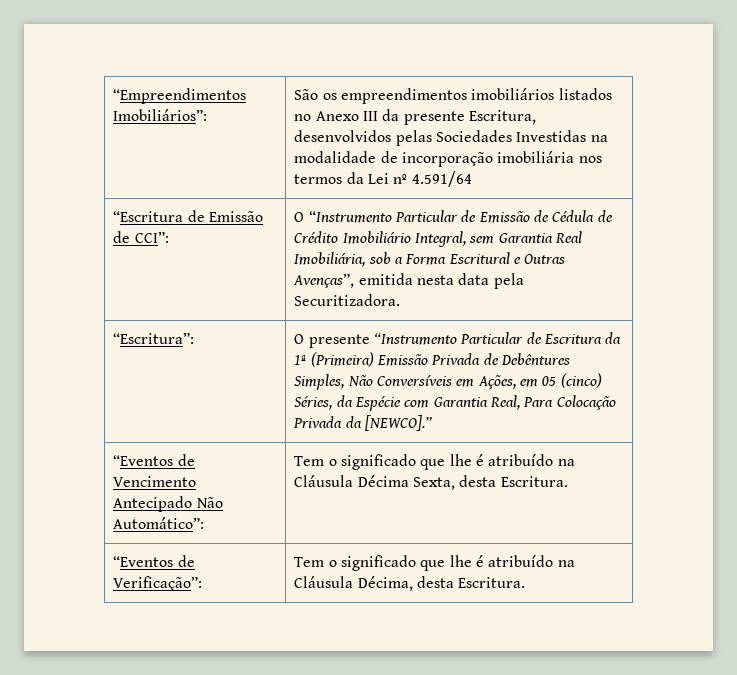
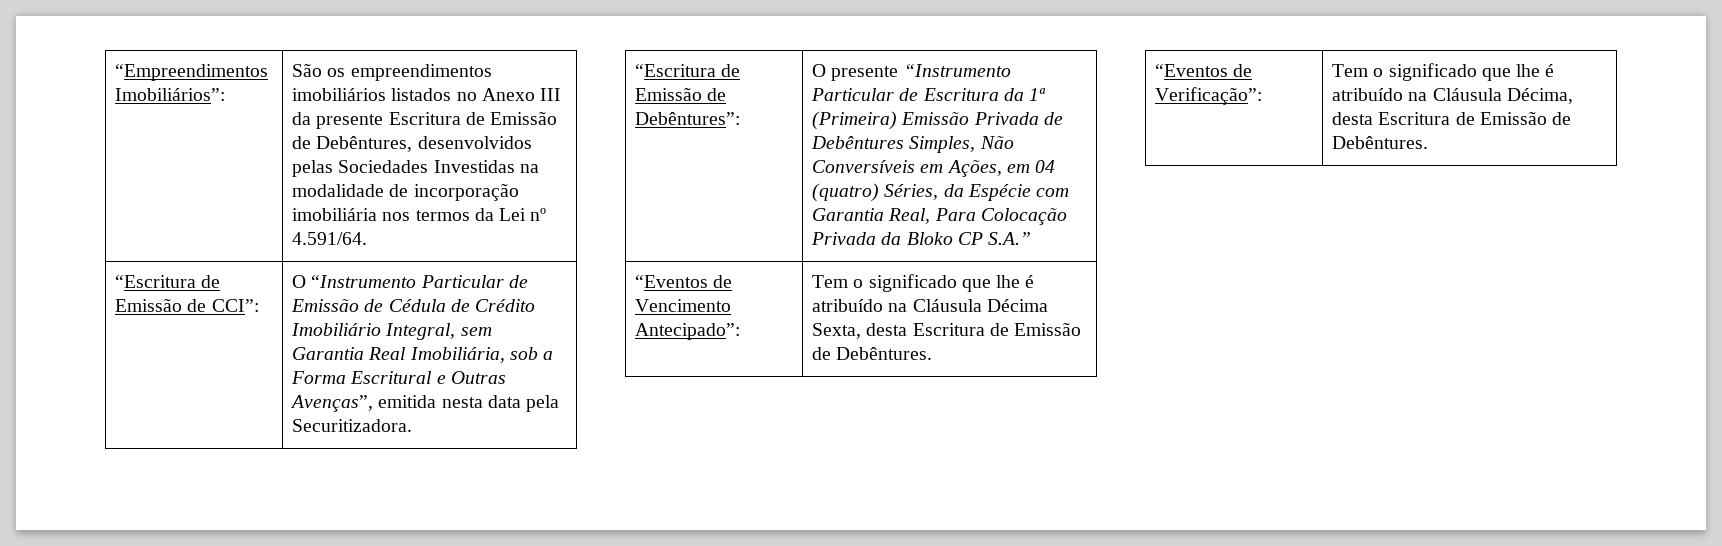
[469,110,537,124] Escritura, -> [388,112,558,125] [291,136,413,152] Escritura de Emissão de Debêntures,
[411,171,472,187] 4.591/64 -> [291,232,367,245] 4.591/64.
[113,332,195,344] “Escritura”: -> [634,64,741,77] [634,88,727,101] [634,112,740,125] “Escritura de Emissão de Debêntures”:
[542,373,602,388] 05 (cinco) -> [1035,160,1056,173] [811,183,879,202] 04 (quatro)
[365,415,433,431] [NEWCO].” -> [906,232,1032,245] Bloko CP S.A.”
[113,496,223,512] [113,517,205,529] Antecipado Não Automático”: -> [634,323,740,340] Antecipado”:
[500,476,568,487] Escritura. -> [912,323,1082,336] [811,347,933,360] Escritura de Emissão de Debêntures.
[458,577,526,588] Escritura. -> [1378,112,1572,125] [1331,136,1428,149] Escritura de Emissão de Debêntures.

